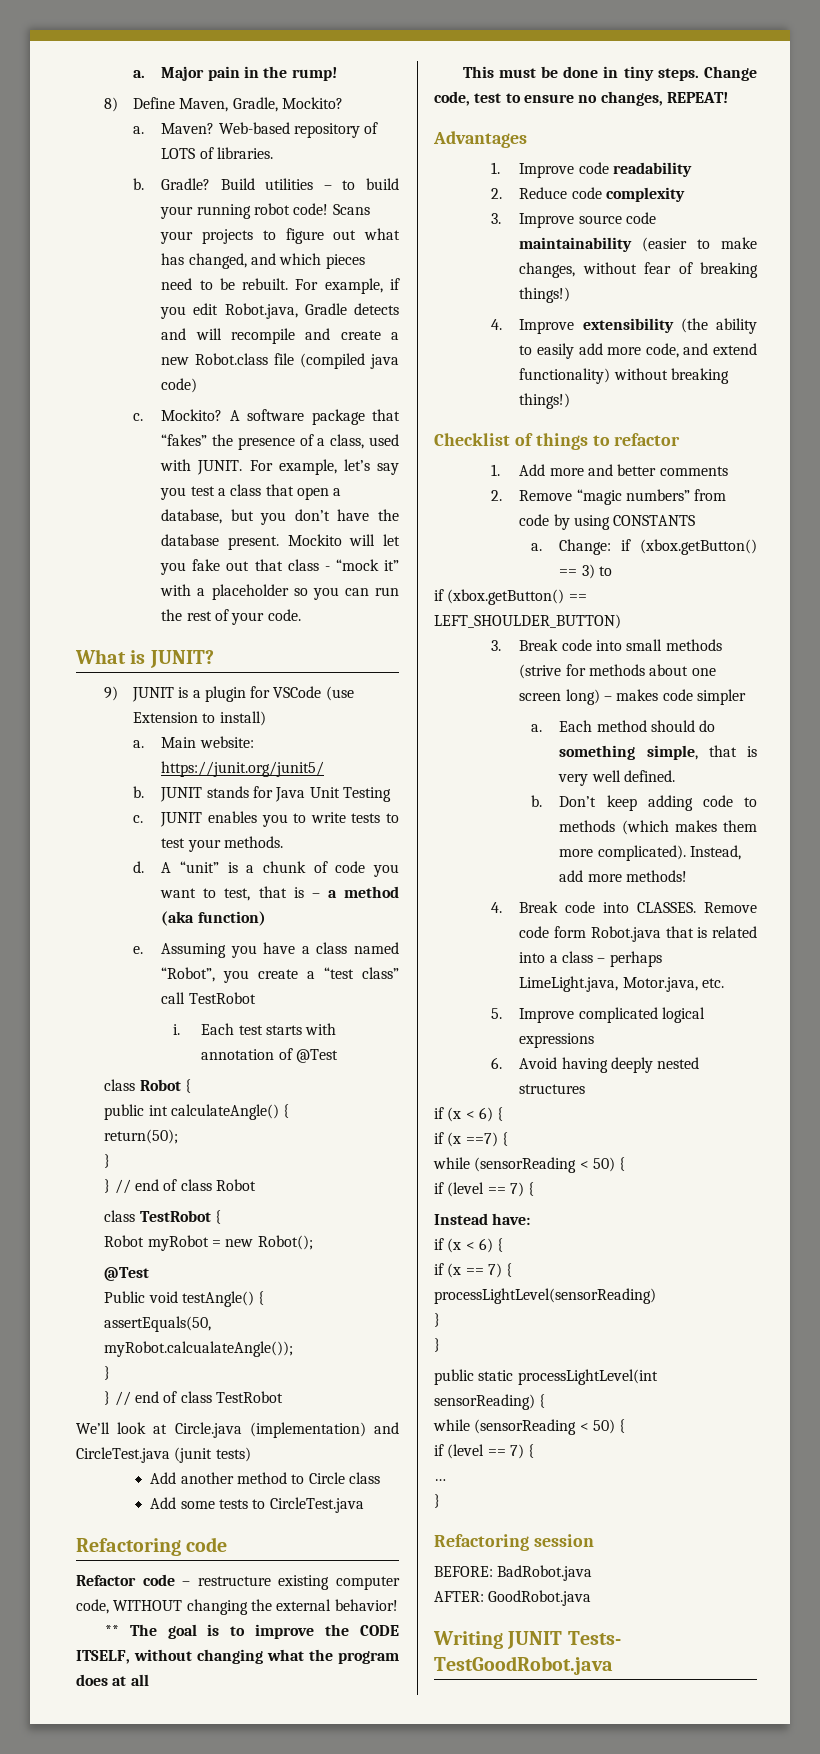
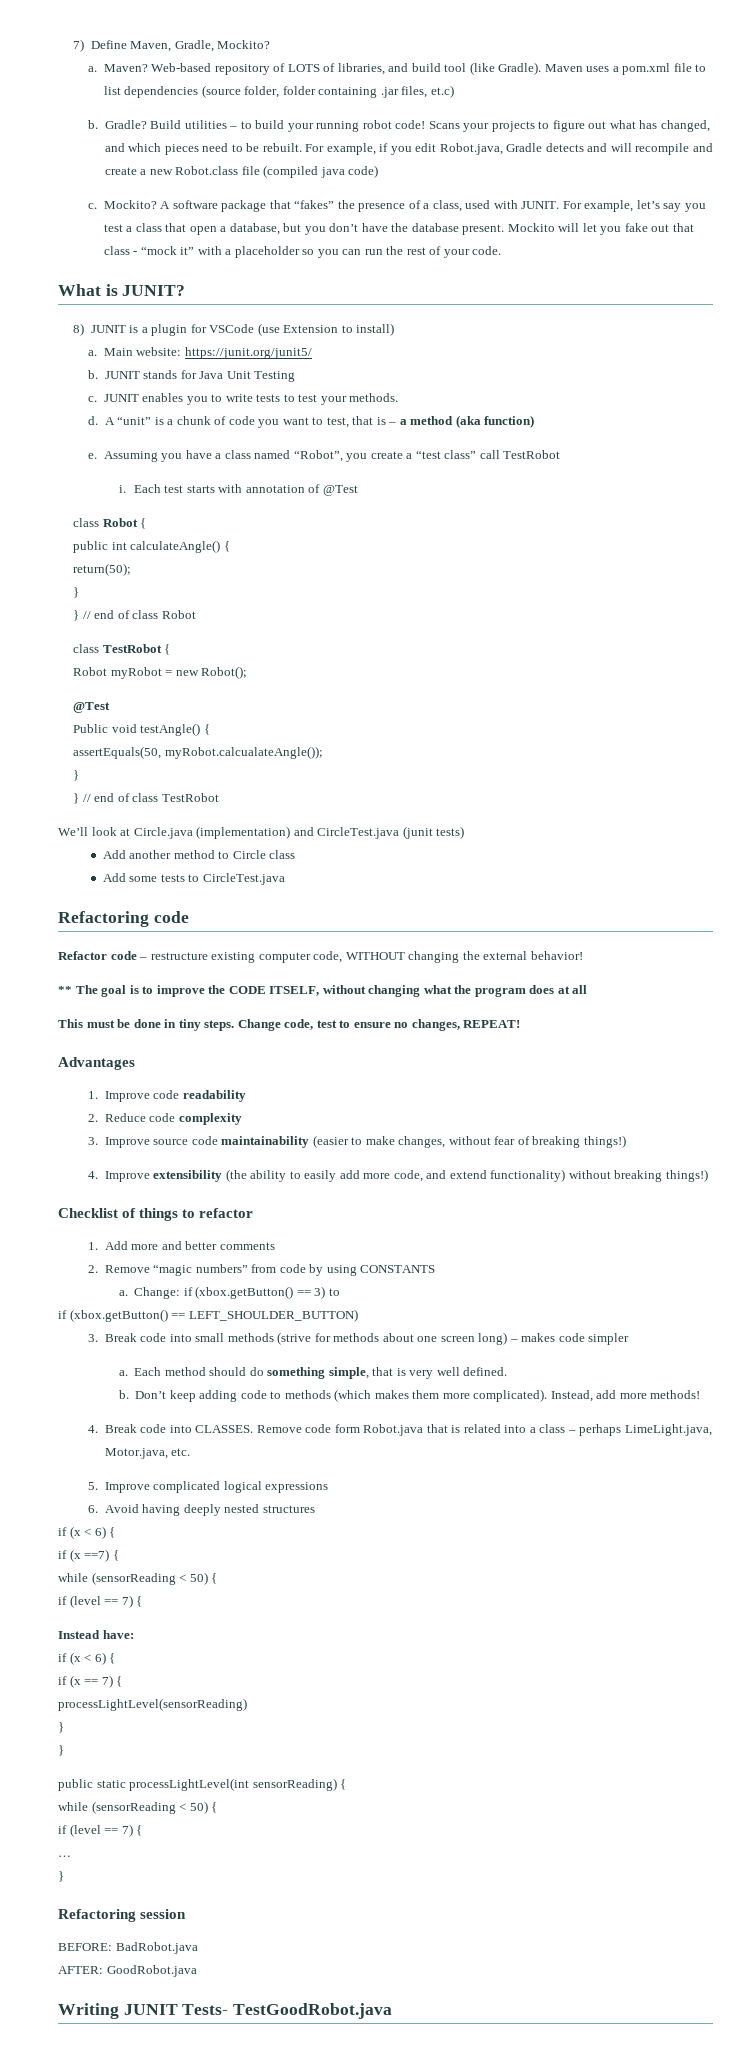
[132,66,337,81] [104,97,119,112] a. Major pain in the rump! // 8) -> [73,39,85,52] 7)
[216,147,273,159] libraries. -> [337,62,707,75] [103,85,454,98] libraries, and build tool (like Gradle). Maven uses a pom.xml file to list dependencies (source folder, folder containing .jar files, et.c)
[104,686,119,701] 9) -> [73,323,85,336] 8)

